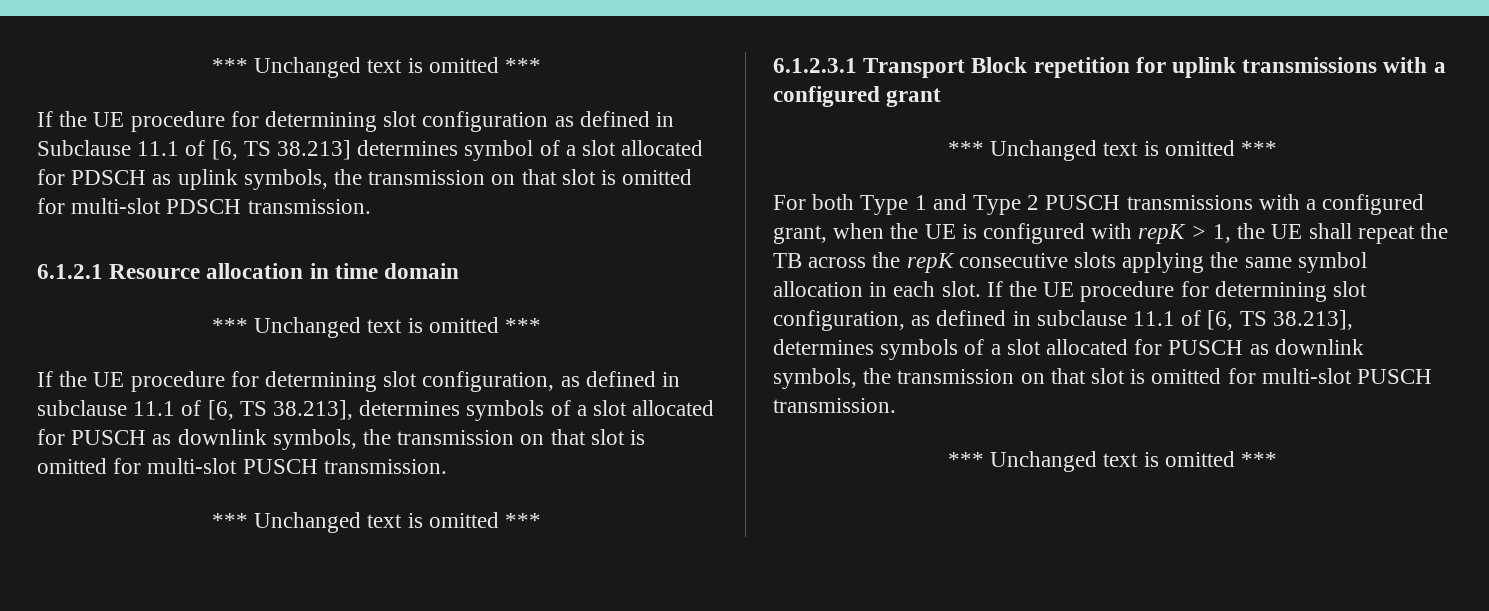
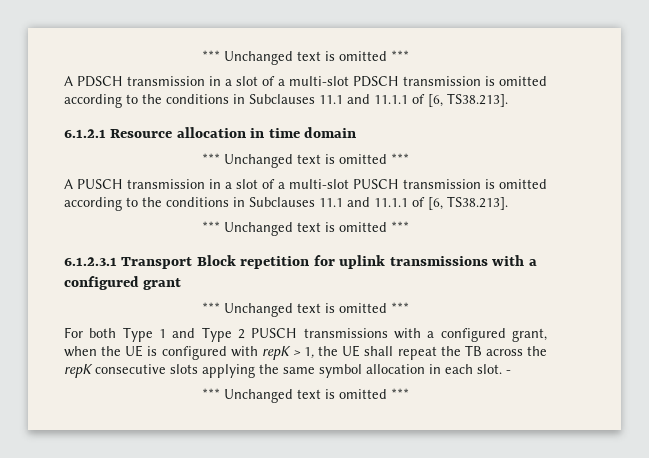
[211,57,542,78] [37,111,675,132] [37,140,704,161] [37,169,693,190] [37,198,371,214] *** Unchanged text is omitted *** // If the UE procedure for determining slot configuration as defined in Subclause 11.1 of [6, TS 38.213] determines symbol of a slot allocated for PDSCH as uplink symbols, the transmission on that slot is omitted for multi-slot PDSCH transmission. -> [202,50,409,65] [64,76,547,87] [64,93,508,108] *** Unchanged text is omitted *** // A PDSCH transmission in a slot of a multi-slot PDSCH transmission is omitted according to the conditions in Subclauses 11.1 and 11.1.1 of [6, TS38.213].
[37,371,681,392] [37,400,715,421] [37,429,646,450] [37,458,447,474] If the UE procedure for determining slot configuration, as defined in subclause 11.1 of [6, TS 38.213], determines symbols of a slot allocated for PUSCH as downlink symbols, the transmission on that slot is omitted for multi-slot PUSCH transmission. -> [64,179,547,189] [64,196,508,211] A PUSCH transmission in a slot of a multi-slot PUSCH transmission is omitted according to the conditions in Subclauses 11.1 and 11.1.1 of [6, TS38.213].
[986,281,1368,302] [773,310,1353,331] [773,339,1364,360] [773,368,1433,389] [773,398,896,413] If the UE procedure for determining slot configuration, as defined in subclause 11.1 of [6, TS 38.213], determines symbols of a slot allocated for PUSCH as downlink symbols, the transmission on that slot is omitted for multi-slot PUSCH transmission. -> [506,370,511,374] -

